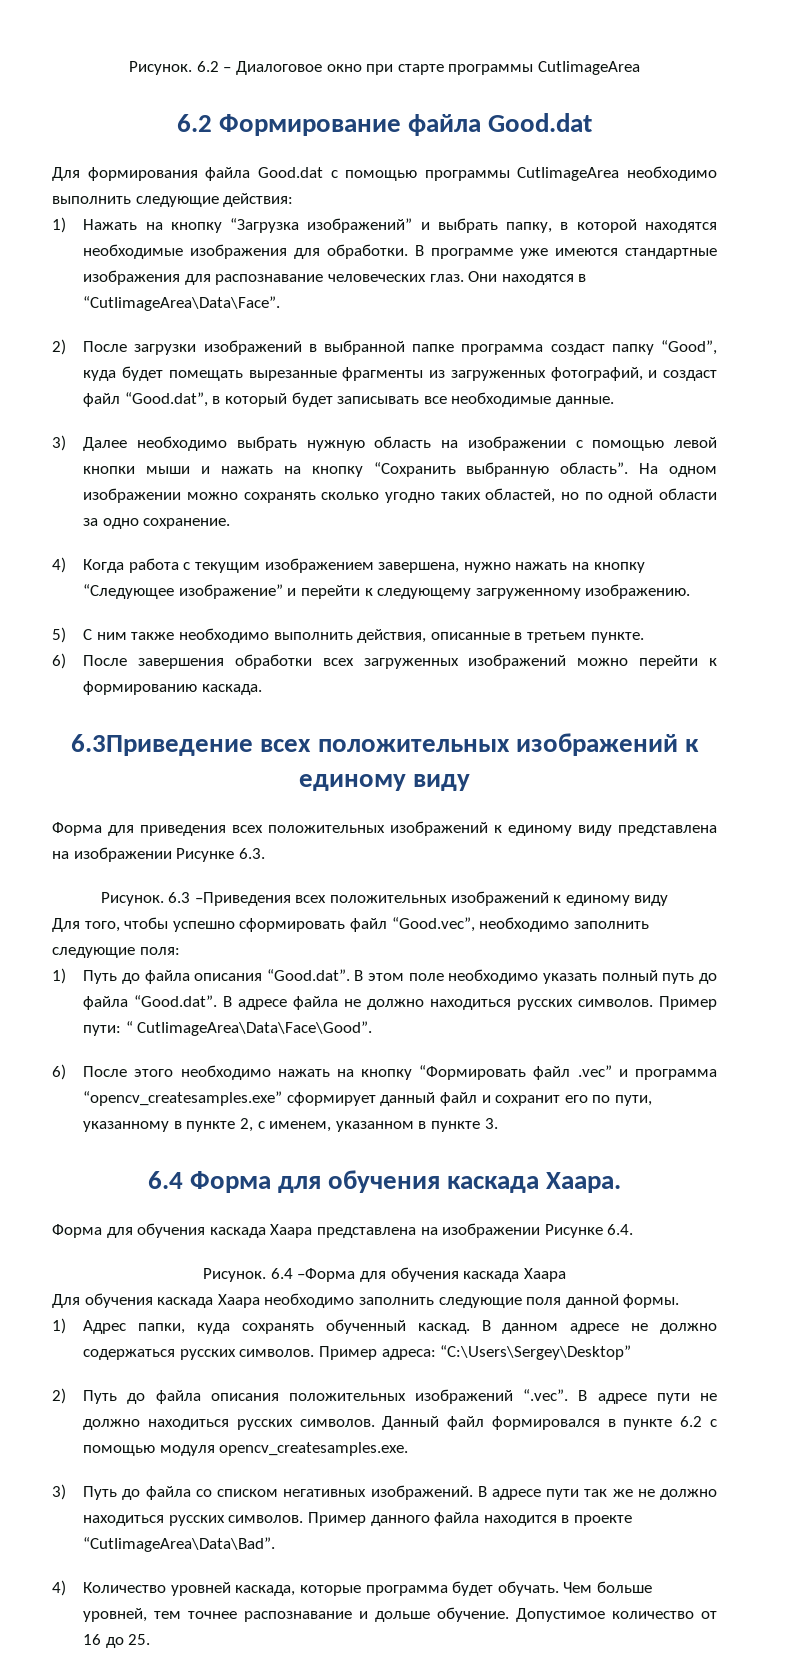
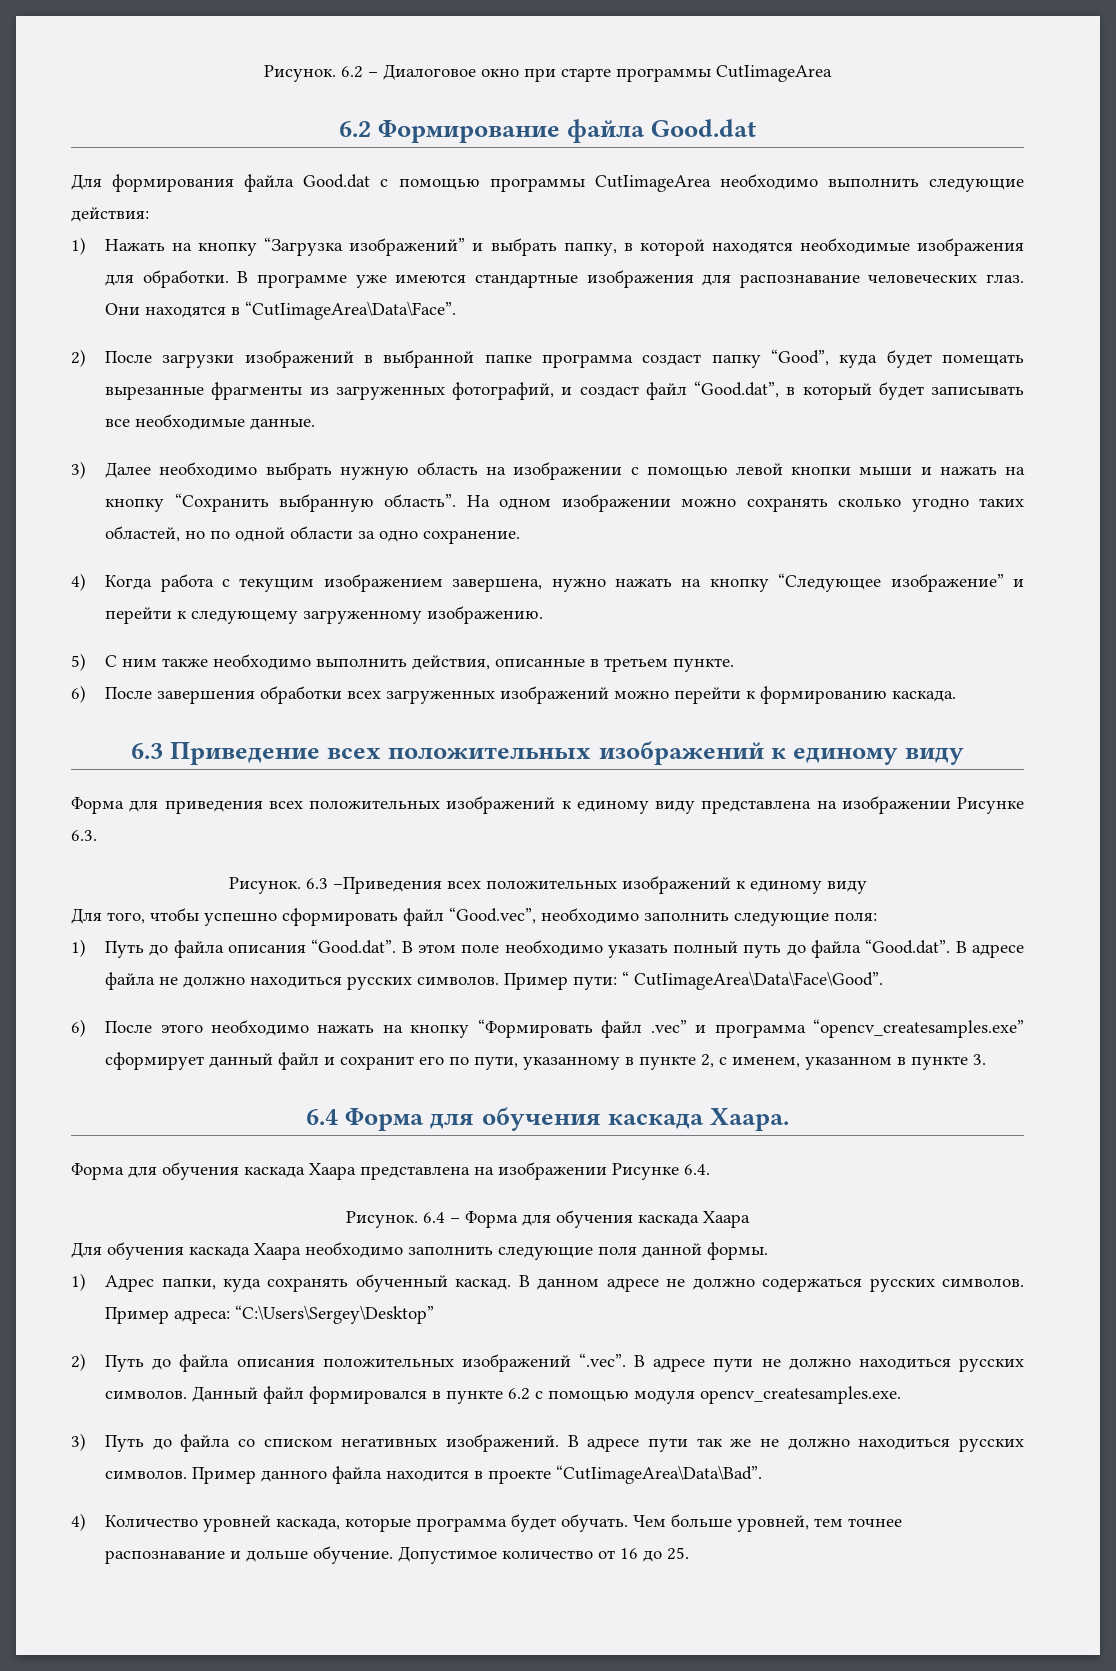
[71,734,254,756] 6.3Приведение -> [131,742,321,765] 6.3 Приведение
[297,1268,356,1282] –Форма -> [450,1211,518,1228] – Форма

